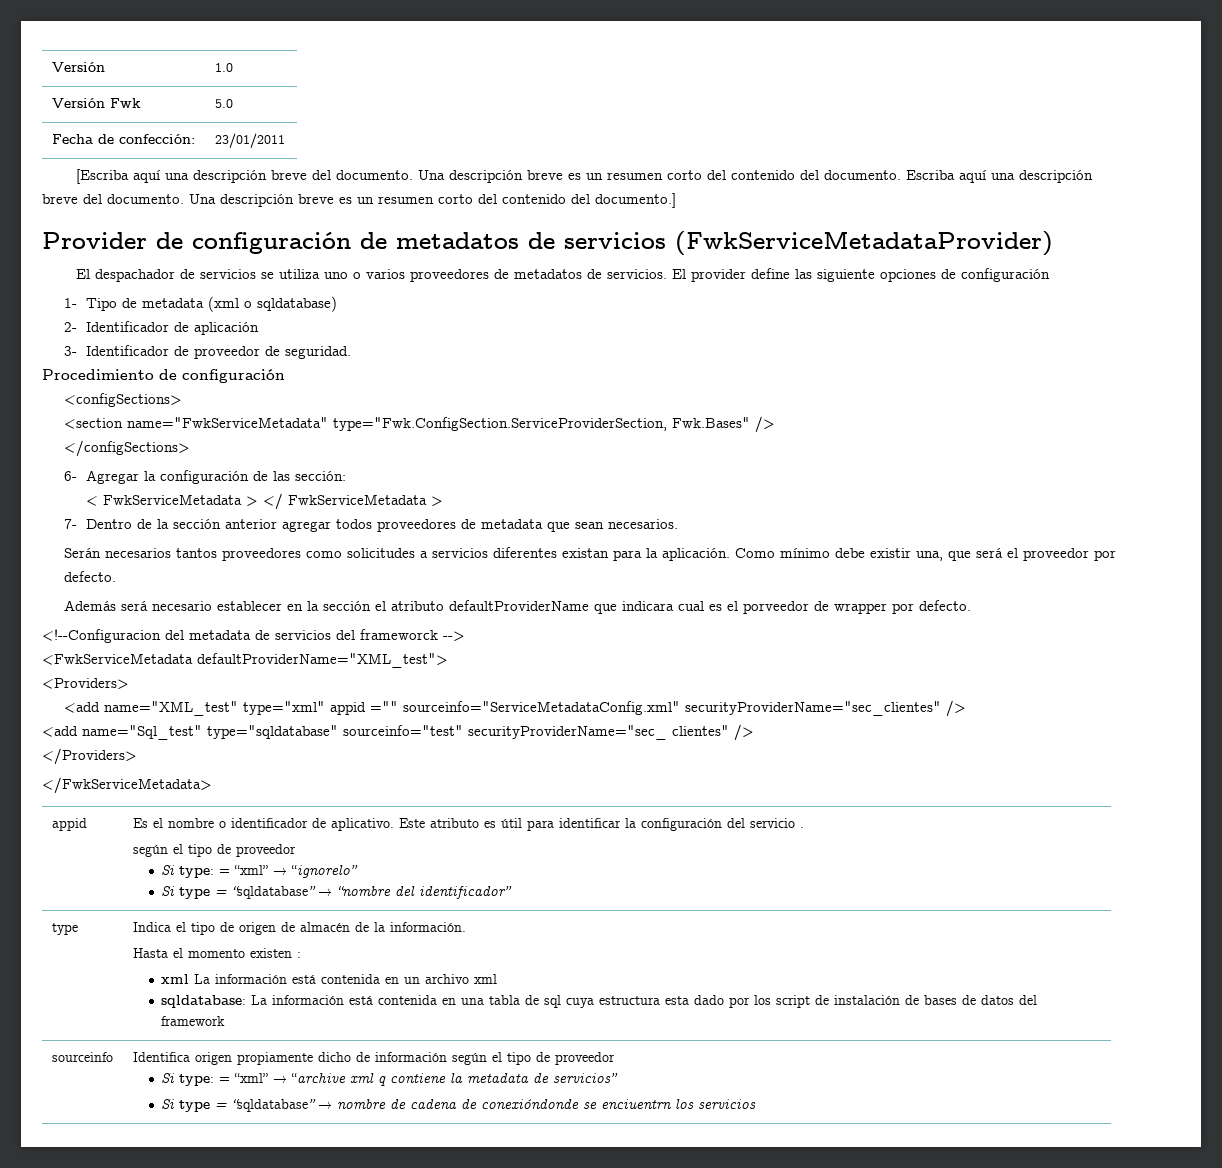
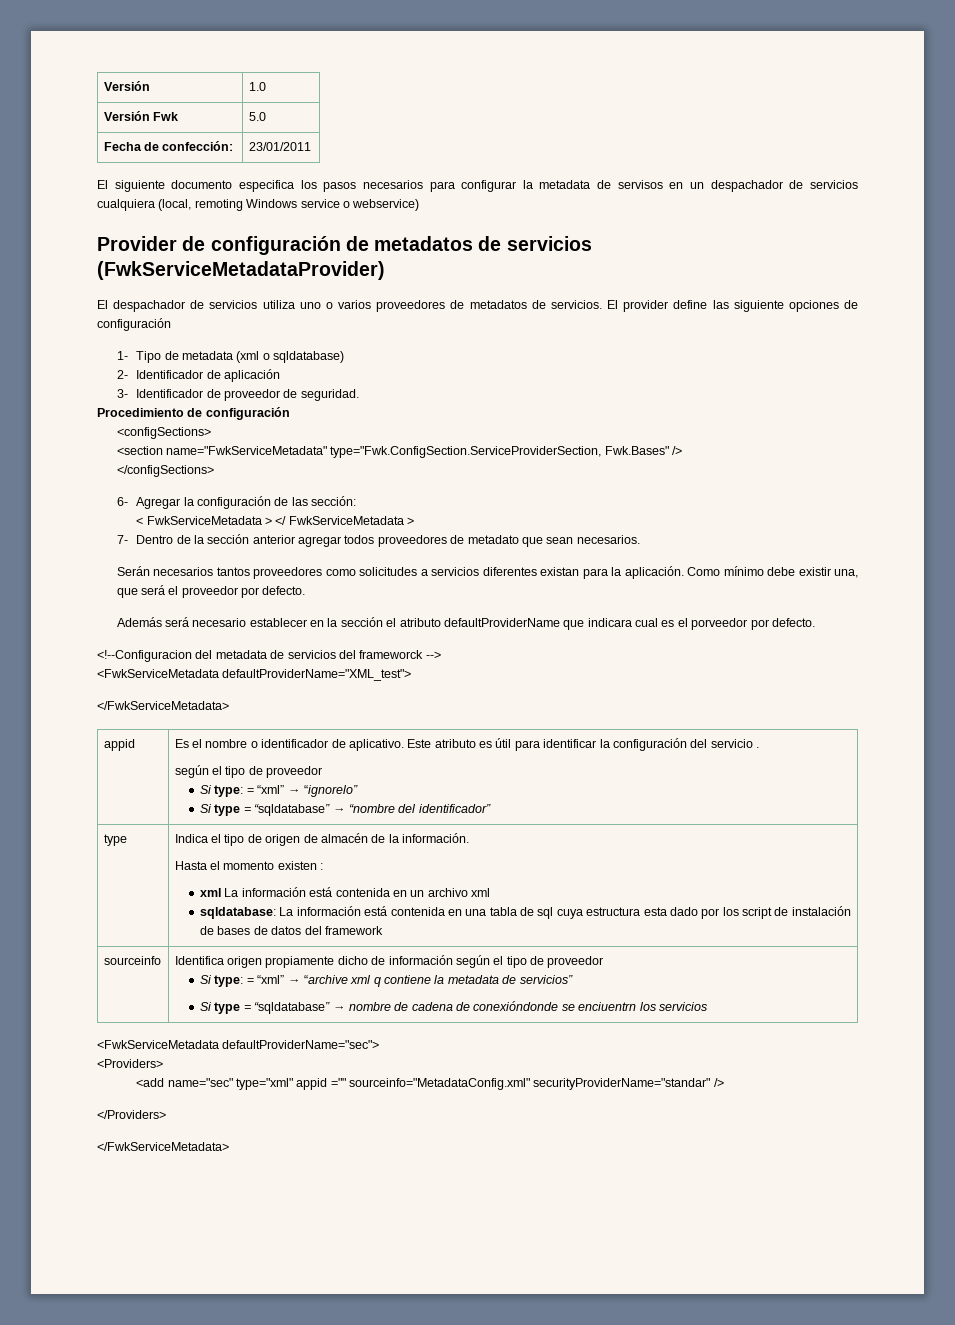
[76,169,1094,184] [42,193,676,208] [Escriba aquí una descripción breve del documento. Una descripción breve es un resumen corto del contenido del documento. Escriba aquí una descripción breve del documento. Una descripción breve es un resumen corto del contenido del documento.] -> [97,180,858,192] [97,199,420,211] El siguiente documento especifica los pasos necesarios para configurar la metadata de servisos en un despachador de servicios cualquiera (local, remoting Windows service o webservice)
[261,272,275,279] se -> (258, 304) none
[481,519,544,529] metadata -> [467,535,519,544] metadato
[814,601,888,614] de wrapper -> (748, 624) none
[42,678,129,689] [64,700,967,717] [42,724,754,741] [42,748,137,765] // <Providers> // <add name="XML_test" type="xml" appid ="" sourceinfo="ServiceMetadataConfig.xml" securityProviderName="sec_clientes" /> // <add name="Sql_test" type="sqldatabase" sourceinfo="test" securityProviderName="sec_ clientes" /> // </Providers> -> (412, 675) none
(756, 1104) none -> [97,1040,380,1049] [97,1059,163,1068] [136,1078,724,1090] [97,1110,166,1119] [97,1142,229,1151] // <FwkServiceMetadata defaultProviderName="sec"> // <Providers> // <add name="sec" type="xml" appid ="" sourceinfo="MetadataConfig.xml" securityProviderName="standar" /> // </Providers> // </FwkServiceMetadata>

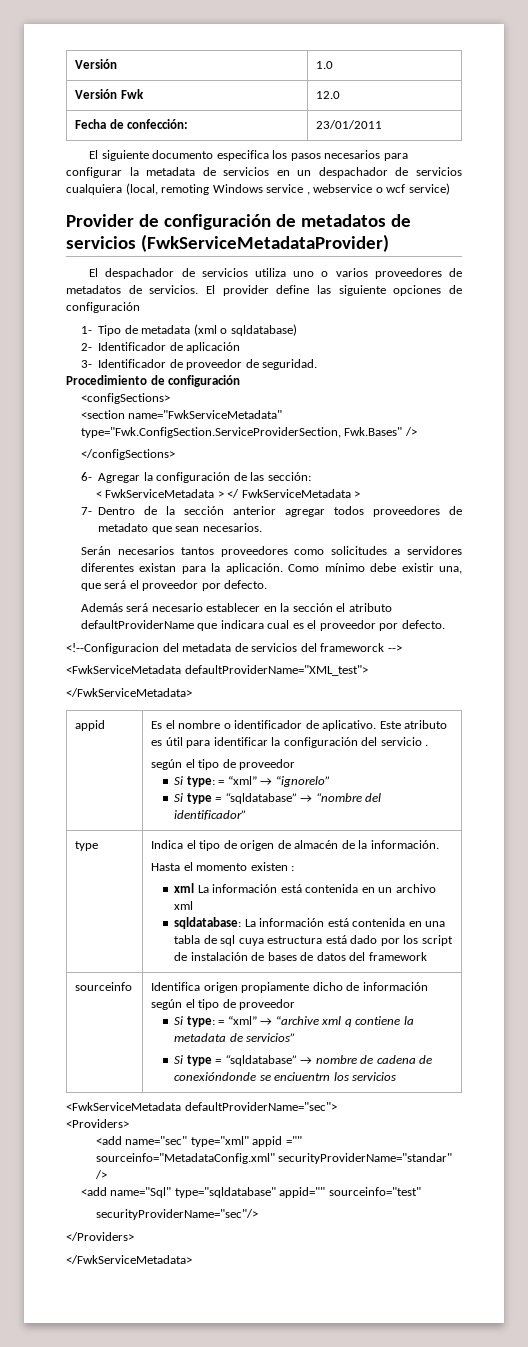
[248,112,266,121] 5.0 -> [316,91,341,99] 12.0
[617,180,663,189] servisos -> [223,167,270,176] servicios
[342,199,420,211] o webservice) -> [306,183,450,195] , webservice o wcf service)
[431,567,480,576] servicios -> [407,546,462,555] servidores
[691,618,748,630] porveedor -> [319,620,376,631] proveedor
[643,907,667,916] esta -> [325,935,347,944] está
(724, 1082) none -> [80,1187,421,1198] [95,1209,258,1220] // <add name="Sql" type="sqldatabase" appid="" sourceinfo="test" // securityProviderName="sec"/>

